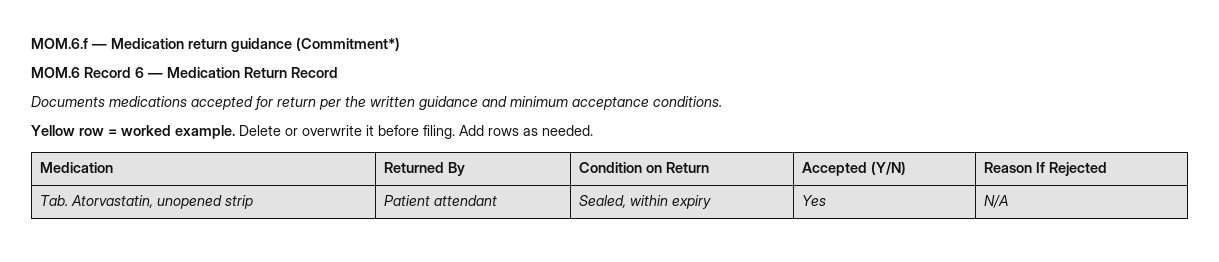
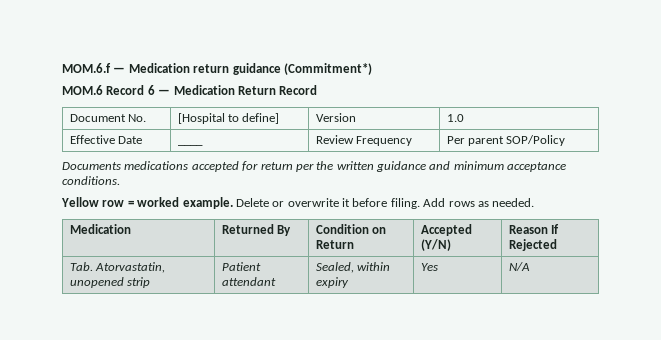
(338, 72) none -> [69,114,146,122] [177,113,280,124] [315,113,356,122] [446,114,464,122] [69,135,142,144] [177,144,203,146] [315,135,412,146] [446,135,566,146] // Document No. | [Hospital to define] | Version | 1.0 // Effective Date | ____ | Review Frequency | Per parent SOP/Policy

